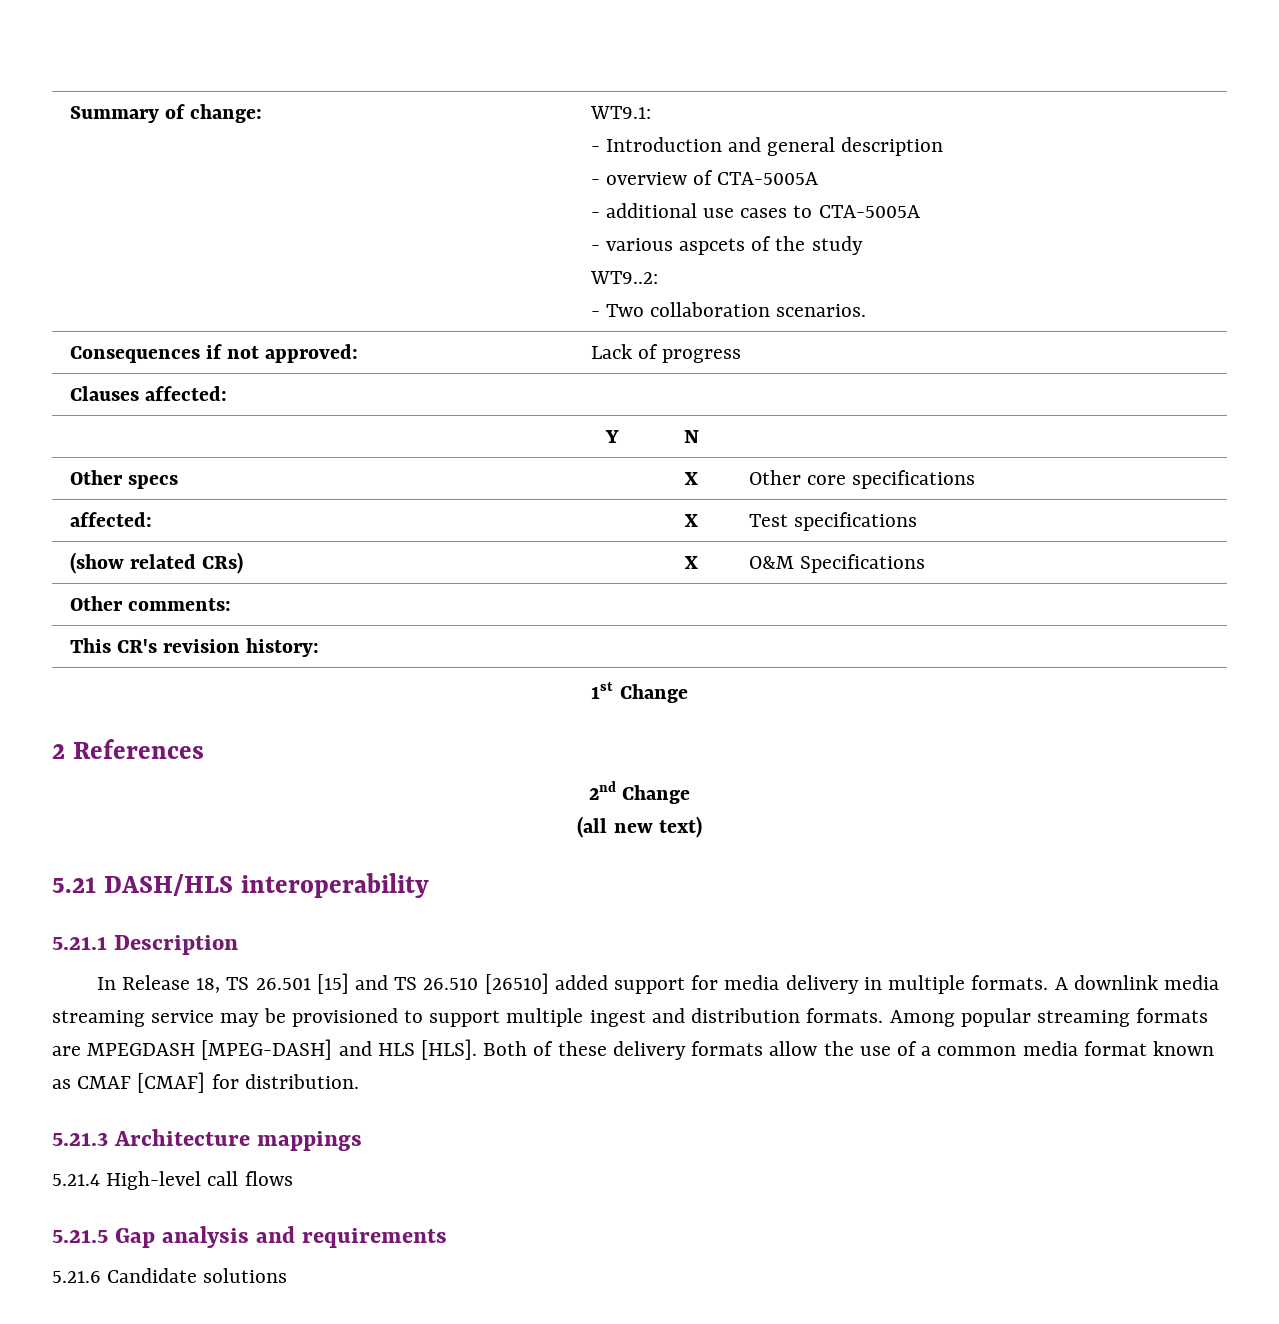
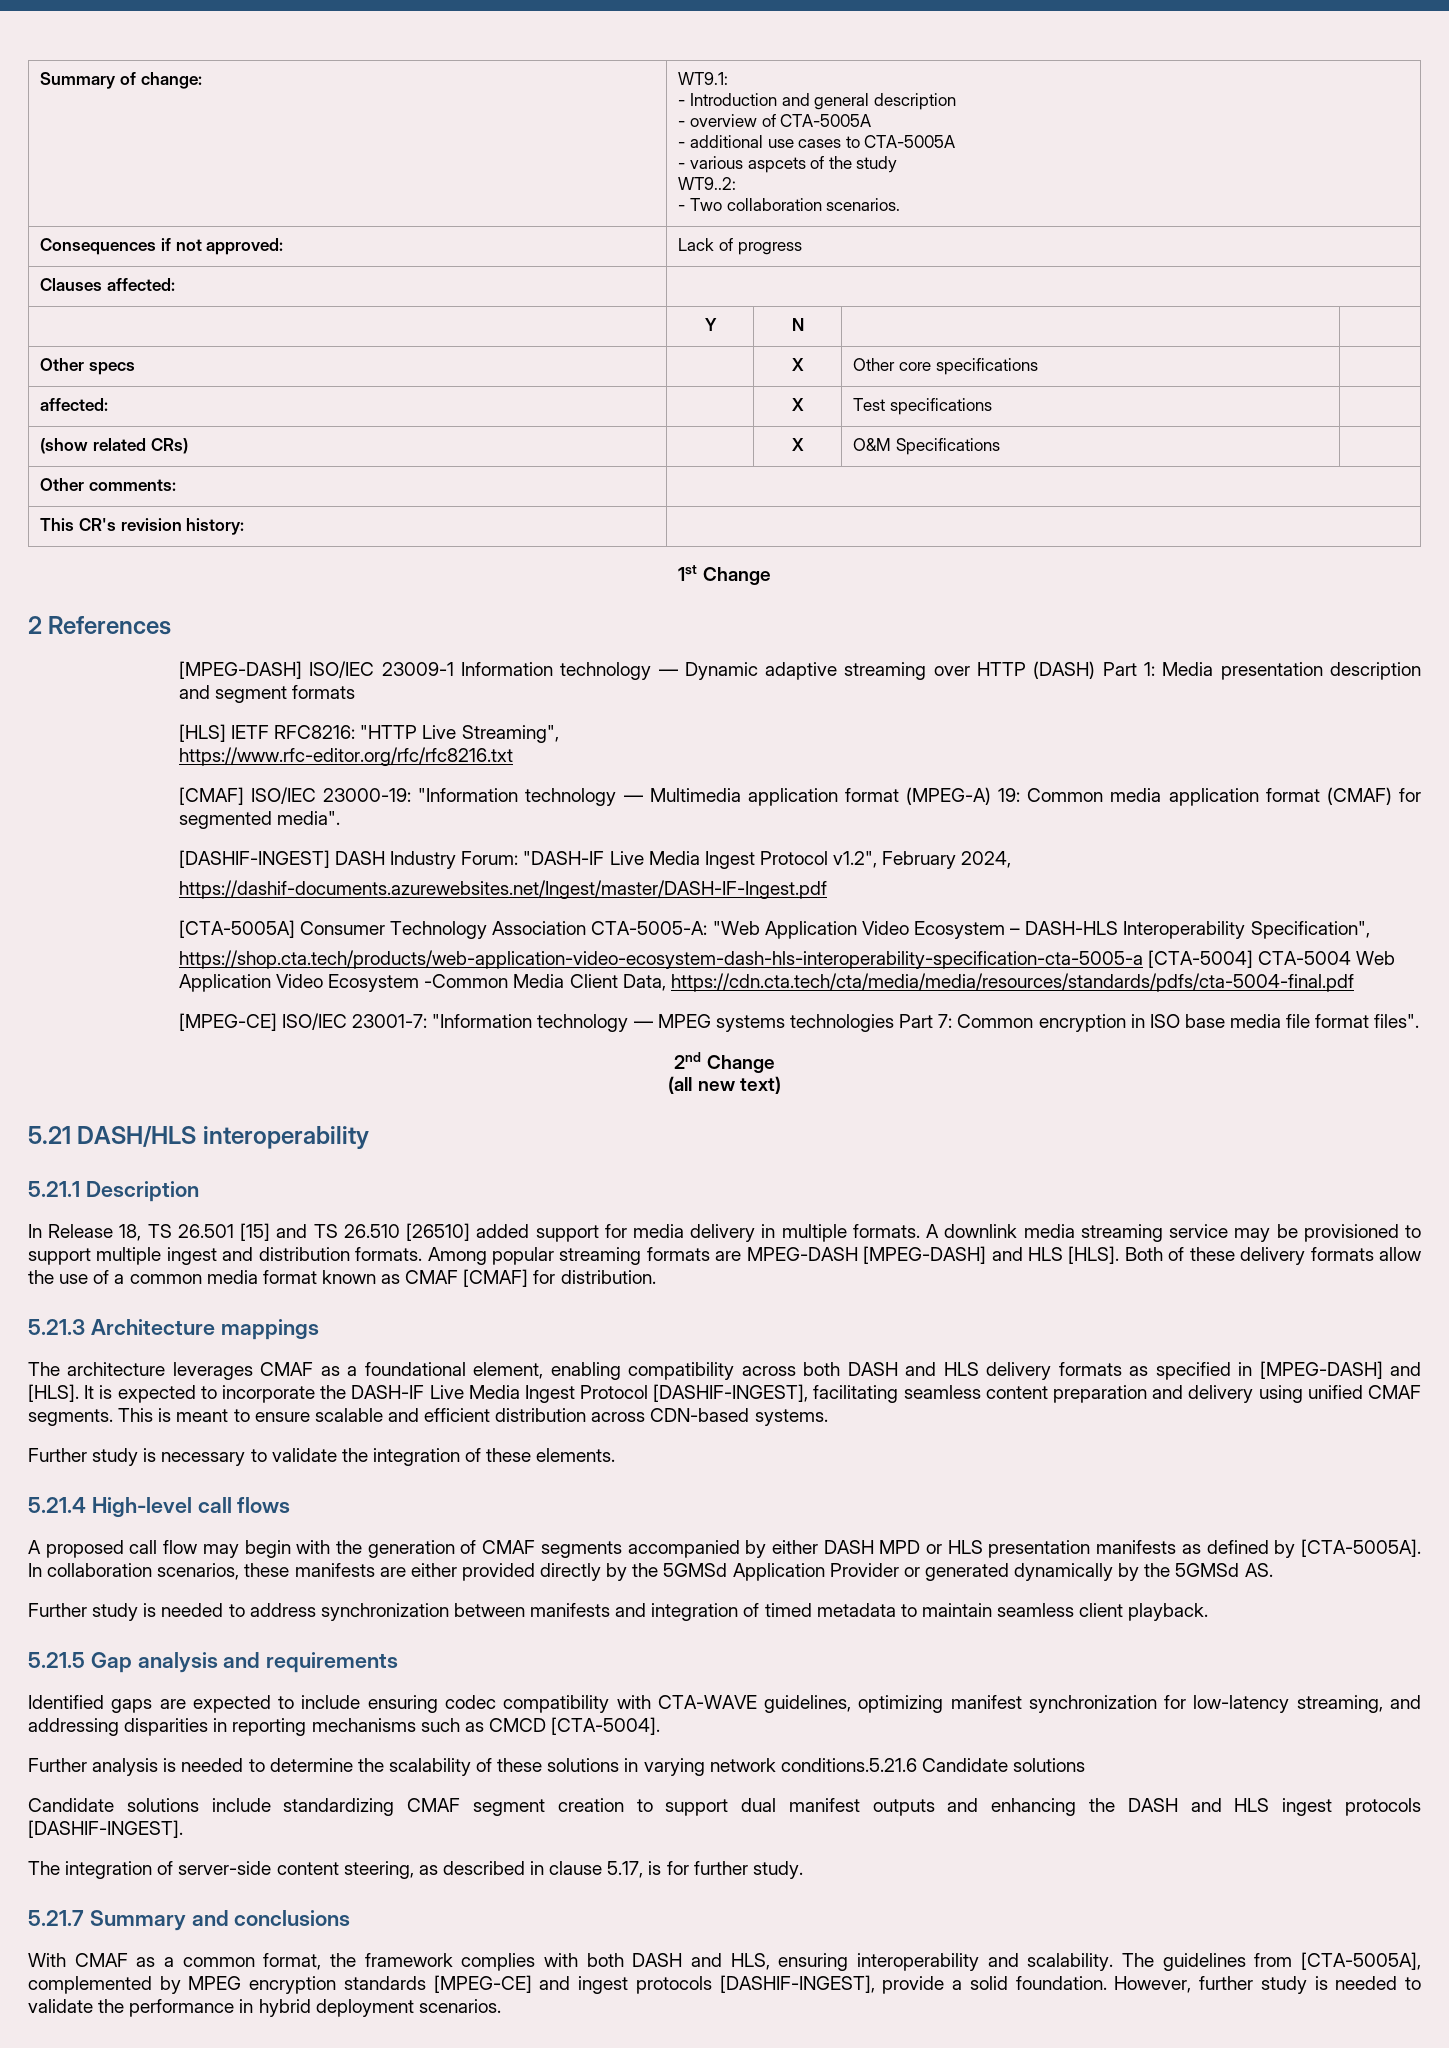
(204, 749) none -> [178,661,1421,680] [178,685,356,703] [178,724,559,743] [178,747,513,766] [178,787,1421,806] [178,811,341,829] [178,850,1012,869] [178,880,827,899] [178,920,1370,939] [178,950,1396,969] [178,973,1354,992] [178,1013,1420,1032] // [MPEG-DASH] ISO/IEC 23009-1 Information technology — Dynamic adaptive streaming over HTTP (DASH) Part 1: Media presentation description and segment formats // [HLS] IETF RFC8216: "HTTP Live Streaming", // https://www.rfc-editor.org/rfc/rfc8216.txt // [CMAF] ISO/IEC 23000-19: "Information technology — Multimedia application format (MPEG-A) 19: Common media application format (CMAF) for segmented media". // [DASHIF-INGEST] DASH Industry Forum: "DASH-IF Live Media Ingest Protocol v1.2", February 2024, // https://dashif-documents.azurewebsites.net/Ingest/master/DASH-IF-Ingest.pdf // [CTA-5005A] Consumer Technology Association CTA-5005-A: "Web Application Video Ecosystem – DASH-HLS Interoperability Specification", // https://shop.cta.tech/products/web-application-video-ecosystem-dash-hls-interoperability-specification-cta-5005-a [CTA-5004] CTA-5004 Web Application Video Ecosystem -Common Media Client Data, https://cdn.cta.tech/cta/media/media/resources/standards/pdfs/cta-5004-final.pdf // [MPEG-CE] ISO/IEC 23001-7: "Information technology — MPEG systems technologies Part 7: Common encryption in ISO base media file format files".
[87,1043,196,1056] MPEGDASH -> [746,1247,858,1261] MPEG-DASH
[52,1171,293,1190] 5.21.4 High-level call flows -> [28,1361,1421,1380] [28,1384,1421,1403] [28,1408,828,1426] [28,1448,616,1466] [28,1497,291,1518] [28,1539,1421,1558] [28,1563,1273,1581] [28,1603,1209,1621] The architecture leverages CMAF as a foundational element, enabling compatibility across both DASH and HLS delivery formats as specified in [MPEG-DASH] and [HLS]. It is expected to incorporate the DASH-IF Live Media Ingest Protocol [DASHIF-INGEST], facilitating seamless content preparation and delivery using unified CMAF segments. This is meant to ensure scalable and efficient distribution across CDN-based systems. // Further study is necessary to validate the integration of these elements. // 5.21.4 High-level call flows // A proposed call flow may begin with the generation of CMAF segments accompanied by either DASH MPD or HLS presentation manifests as defined by [CTA-5005A]. In collaboration scenarios, these manifests are either provided directly by the 5GMSd Application Provider or generated dynamically by the 5GMSd AS. // Further study is needed to address synchronization between manifests and integration of timed metadata to maintain seamless client playback.
[52,1268,288,1283] 5.21.6 Candidate solutions -> [28,1695,1422,1713] [28,1717,661,1736] [28,1758,1086,1776] [28,1798,1422,1816] [28,1820,183,1838] [28,1861,803,1879] [28,1910,351,1931] [28,1952,1421,1971] [28,1975,1421,1994] [28,1999,501,2017] Identified gaps are expected to include ensuring codec compatibility with CTA-WAVE guidelines, optimizing manifest synchronization for low-latency streaming, and addressing disparities in reporting mechanisms such as CMCD [CTA-5004]. // Further analysis is needed to determine the scalability of these solutions in varying network conditions.5.21.6 Candidate solutions // Candidate solutions include standardizing CMAF segment creation to support dual manifest outputs and enhancing the DASH and HLS ingest protocols [DASHIF-INGEST]. // The integration of server-side content steering, as described in clause 5.17, is for further study. // 5.21.7 Summary and conclusions // With CMAF as a common format, the framework complies with both DASH and HLS, ensuring interoperability and scalability. The guidelines from [CTA-5005A], complemented by MPEG encryption standards [MPEG-CE] and ingest protocols [DASHIF-INGEST], provide a solid foundation. However, further study is needed to validate the performance in hybrid deployment scenarios.

